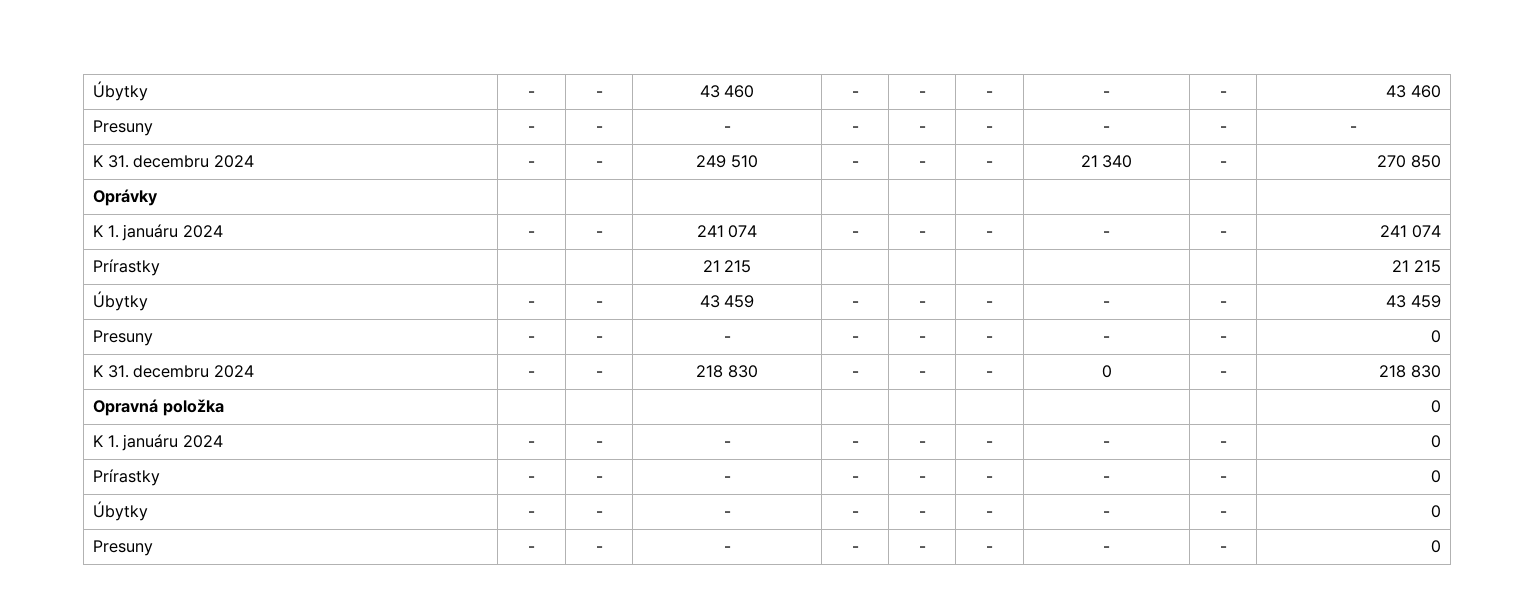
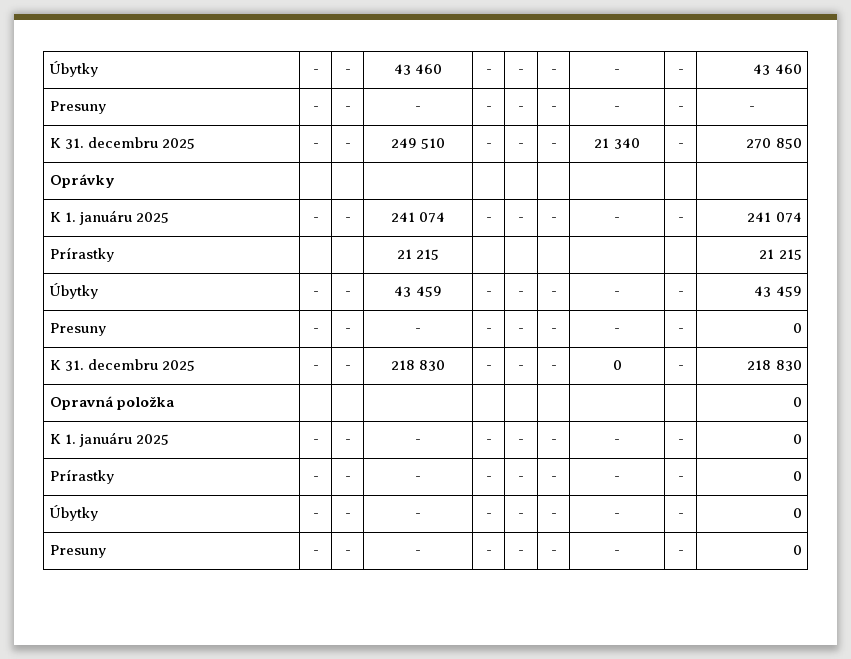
[213,155,254,168] 2024 -> [161,138,195,149] 2025
[182,225,223,238] 2024 -> [135,212,169,223] 2025
[213,365,254,378] 2024 -> [161,360,195,371] 2025
[182,435,223,448] 2024 -> [135,434,169,445] 2025

